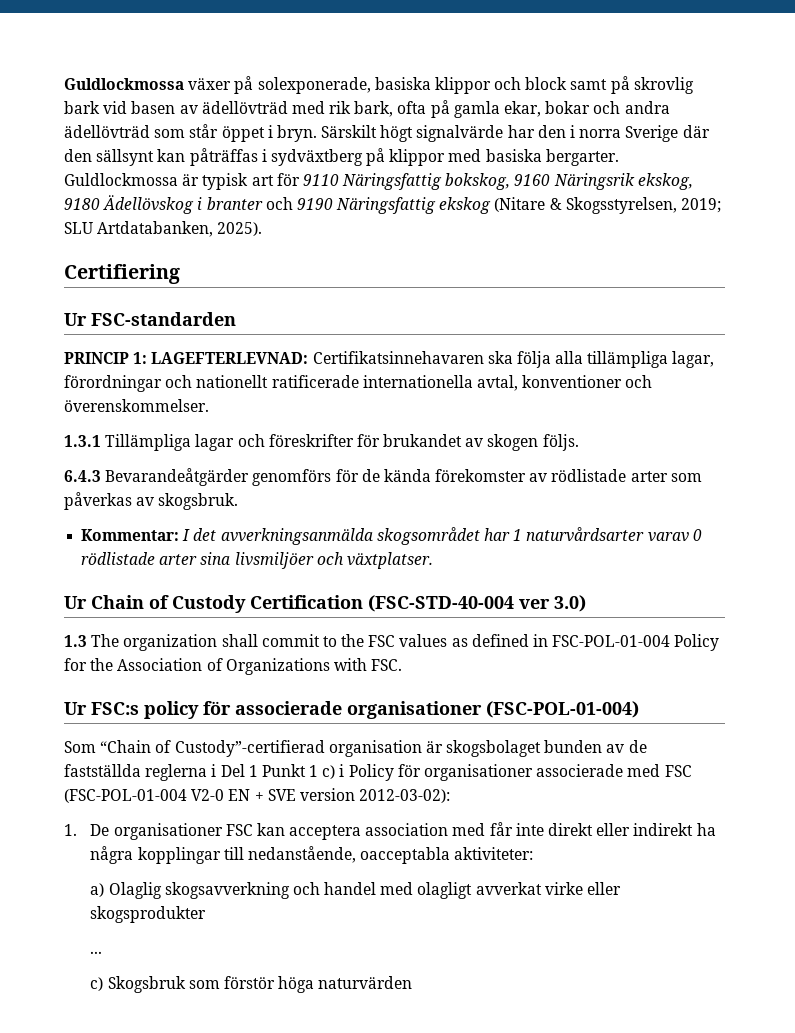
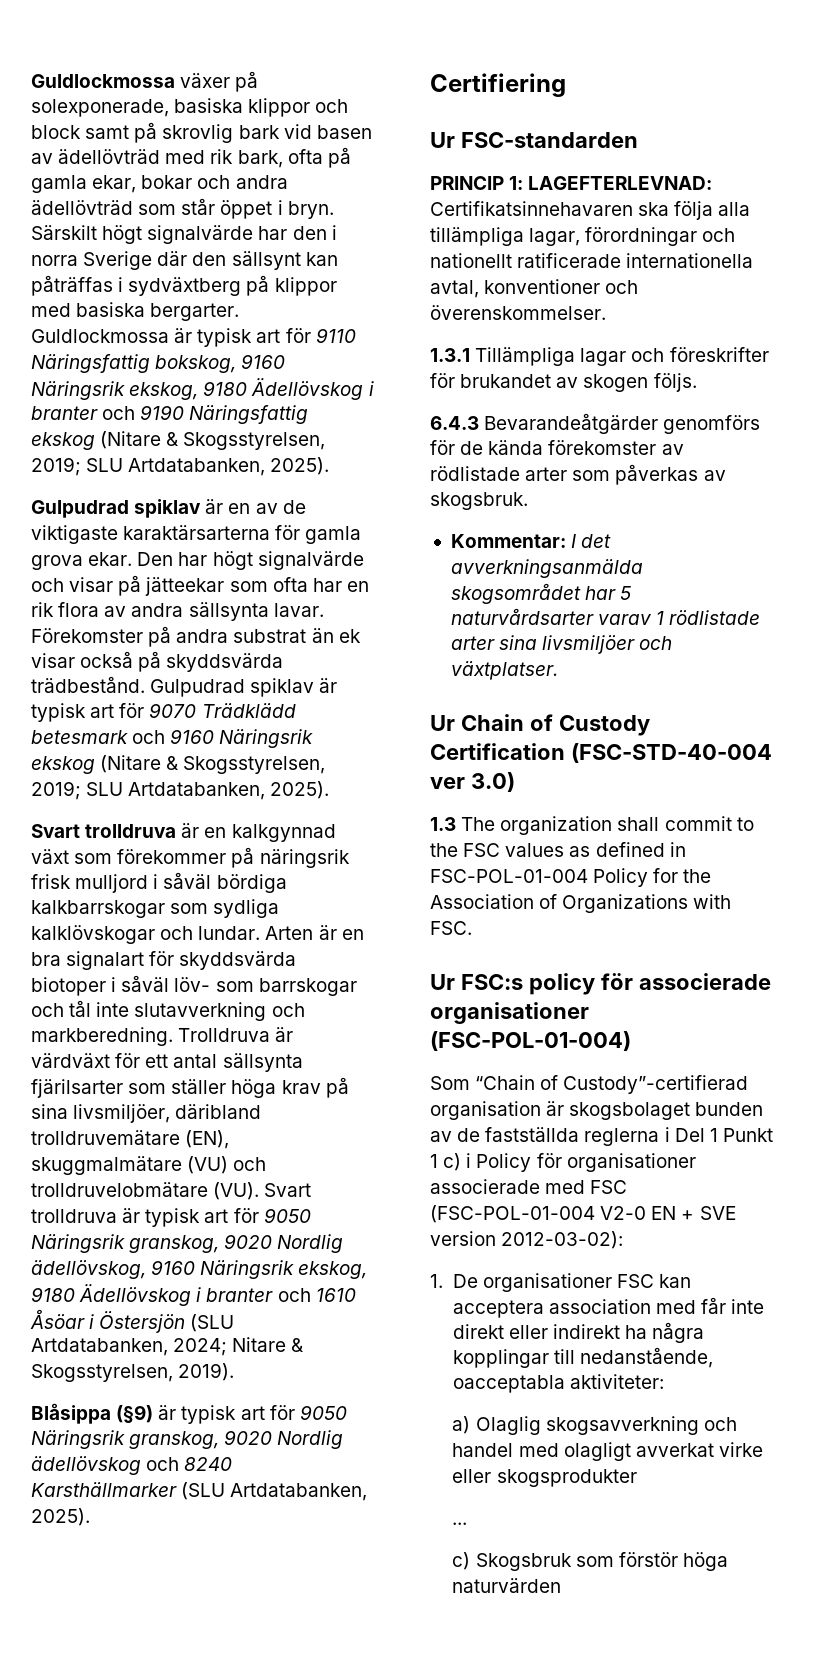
(263, 229) none -> [31,499,306,518] [31,525,362,544] [31,551,364,570] [31,575,369,596] [31,602,324,621] [31,626,361,647] [31,651,284,672] [31,676,338,697] [31,703,296,722] [31,729,314,748] [31,755,326,774] [31,781,330,800] [31,823,336,842] [31,847,350,868] [31,872,287,893] [31,899,280,918] [31,925,364,944] [31,951,297,970] [31,975,357,996] [31,1000,305,1021] [31,1027,294,1046] [31,1053,303,1072] [31,1077,349,1098] [31,1104,262,1123] [31,1130,230,1149] [31,1156,267,1175] [31,1182,312,1200] [31,1208,311,1227] [31,1234,344,1253] [31,1260,368,1279] [31,1284,356,1306] [30,1309,235,1333] [31,1337,304,1356] [31,1363,235,1382] [31,1403,347,1424] [31,1430,344,1449] [31,1456,233,1475] [31,1482,368,1501] [31,1508,90,1526] // Gulpudrad spiklav är en av de viktigaste karaktärsarterna för gamla grova ekar. Den har högt signalvärde och visar på jätteekar som ofta har en rik flora av andra sällsynta lavar. Förekomster på andra substrat än ek visar också på skyddsvärda trädbestånd. Gulpudrad spiklav är typisk art för 9070 Trädklädd betesmark och 9160 Näringsrik ekskog (Nitare & Skogsstyrelsen, 2019; SLU Artdatabanken, 2025). // Svart trolldruva är en kalkgynnad växt som förekommer på näringsrik frisk mulljord i såväl bördiga kalkbarrskogar som sydliga kalklövskogar och lundar. Arten är en bra signalart för skyddsvärda biotoper i såväl löv- som barrskogar och tål inte slutavverkning och markberedning. Trolldruva är värdväxt för ett antal sällsynta fjärilsarter som ställer höga krav på sina livsmiljöer, däribland trolldruvemätare (EN), skuggmalmätare (VU) och trolldruvelobmätare (VU). Svart trolldruva är typisk art för 9050 Näringsrik granskog, 9020 Nordlig ädellövskog, 9160 Näringsrik ekskog, 9180 Ädellövskog i branter och 1610 Åsöar i Östersjön (SLU Artdatabanken, 2024; Nitare & Skogsstyrelsen, 2019). // Blåsippa (§9) är typisk art för 9050 Näringsrik granskog, 9020 Nordlig ädellövskog och 8240 Karsthällmarker (SLU Artdatabanken, 2025).
[513,529,523,541] 1 -> [620,586,632,600] 5
[692,529,702,541] 0 -> [656,611,665,625] 1

